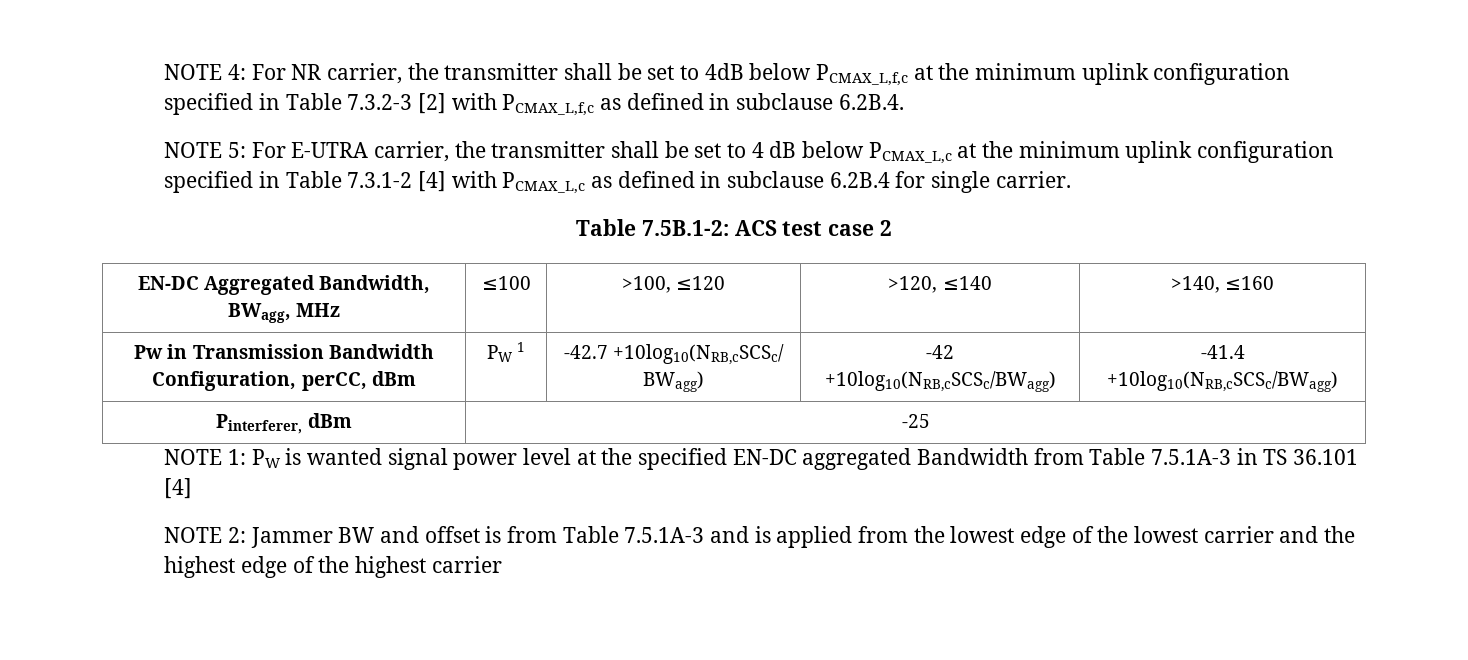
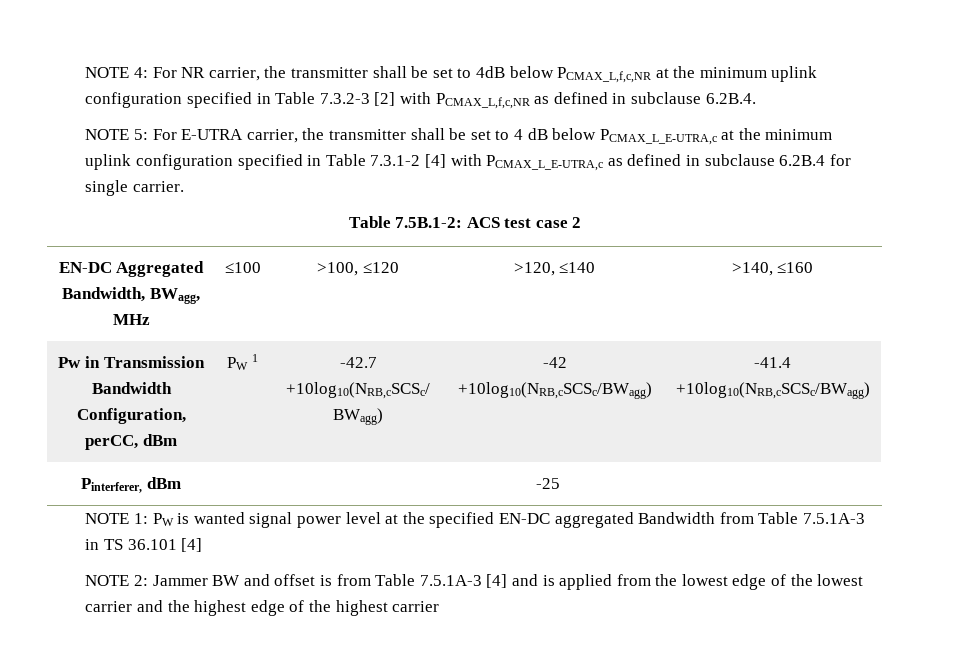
[815,64,908,86] PCMAX_L,f,c -> [557,67,652,83] PCMAX_L,f,c,NR
[502,94,595,116] PCMAX_L,f,c -> [435,93,530,109] PCMAX_L,f,c,NR
[868,142,952,164] PCMAX_L,c -> [599,129,717,145] PCMAX_L_E-UTRA,c
[502,172,586,194] PCMAX_L,c -> [486,155,604,171] PCMAX_L_E-UTRA,c
(705, 535) none -> [486,574,508,588] [4]

